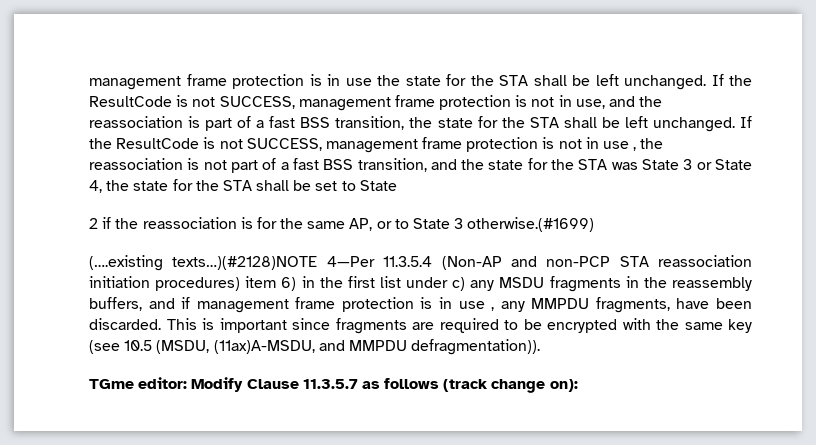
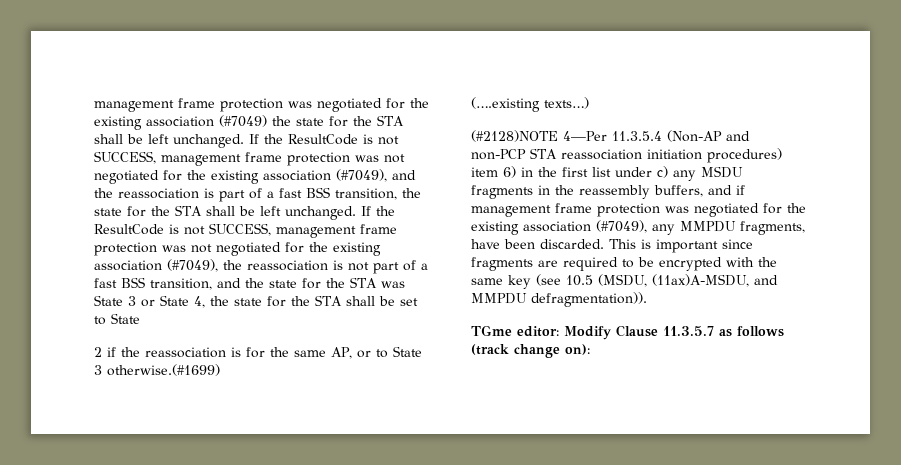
[89,74,372,90] management frame protection is in use -> [94,98,429,112] [94,115,267,130] management frame protection was negotiated for the existing association (#7049)
[515,95,605,109] is not in use, -> [355,154,405,163] [94,169,387,184] was not negotiated for the existing association (#7049),
[542,137,637,151] is not in use , -> [162,242,381,256] [94,259,218,272] was not negotiated for the existing association (#7049),
[172,256,318,270] texts…)(#2128)NOTE -> [544,97,589,109] [471,130,558,142] texts…) // (#2128)NOTE
[420,297,495,311] is in use , -> [665,203,806,217] [471,220,647,235] was negotiated for the existing association (#7049),

